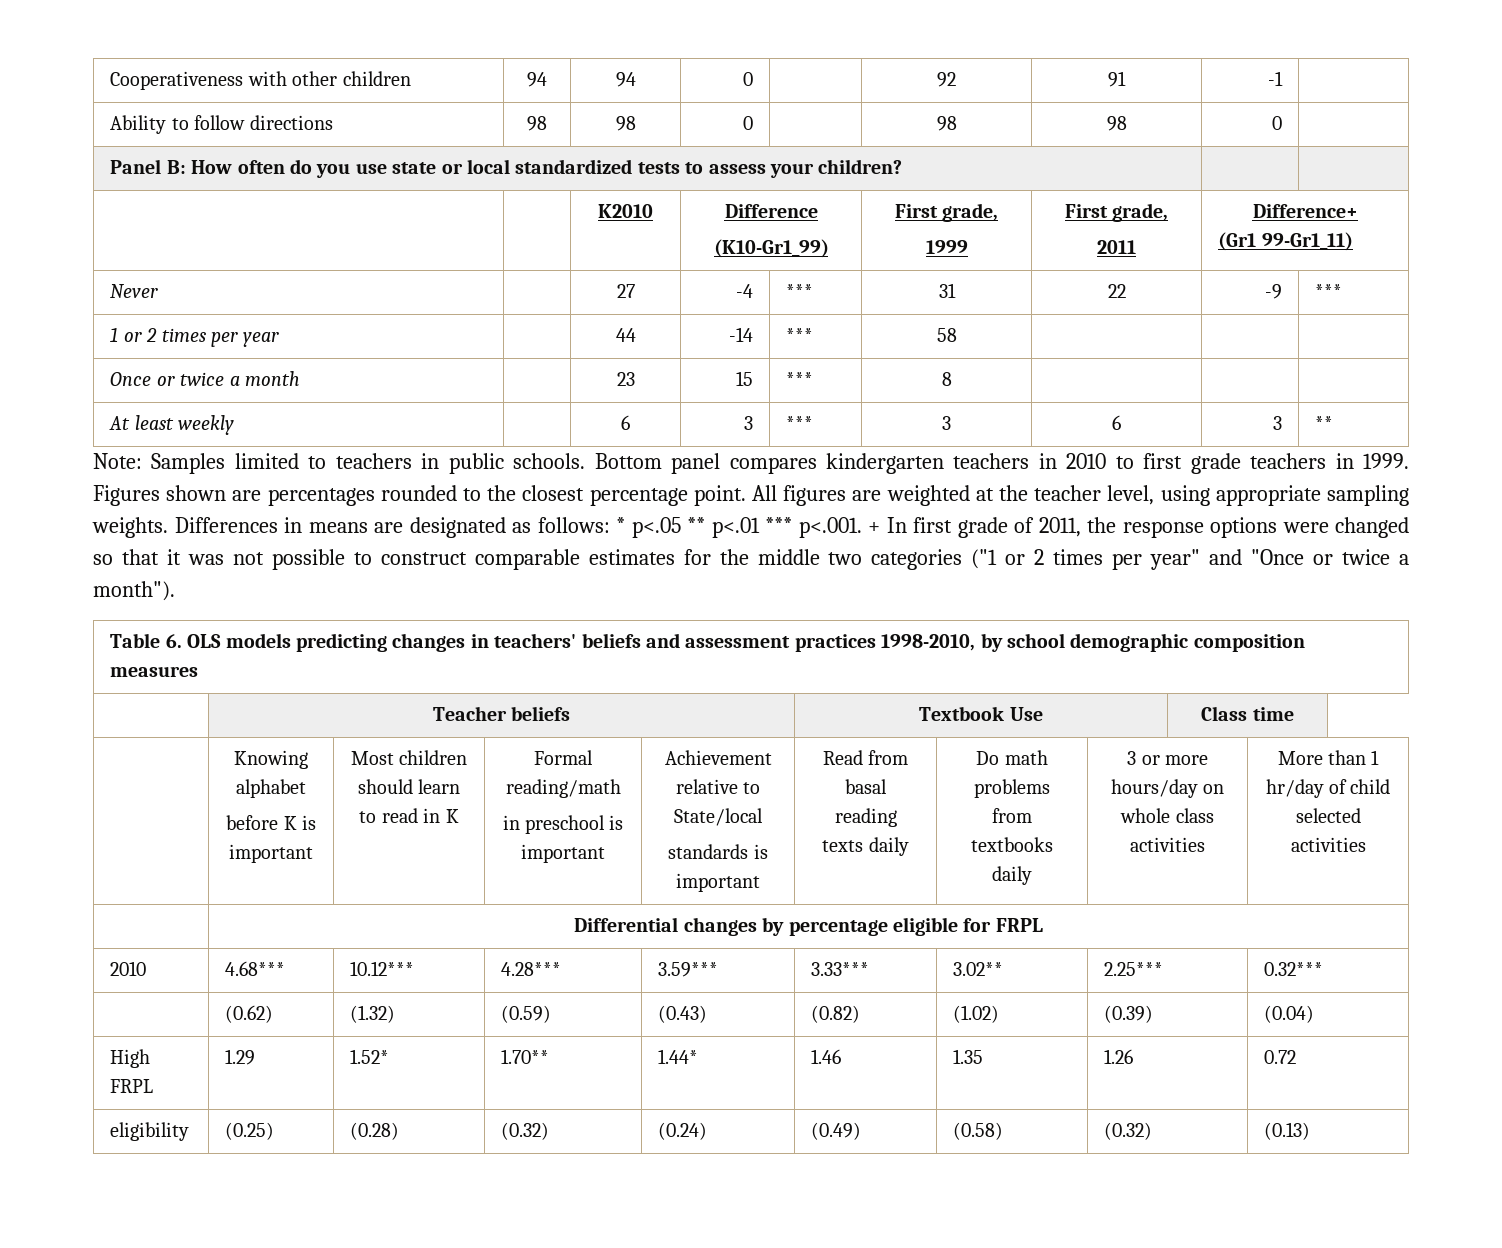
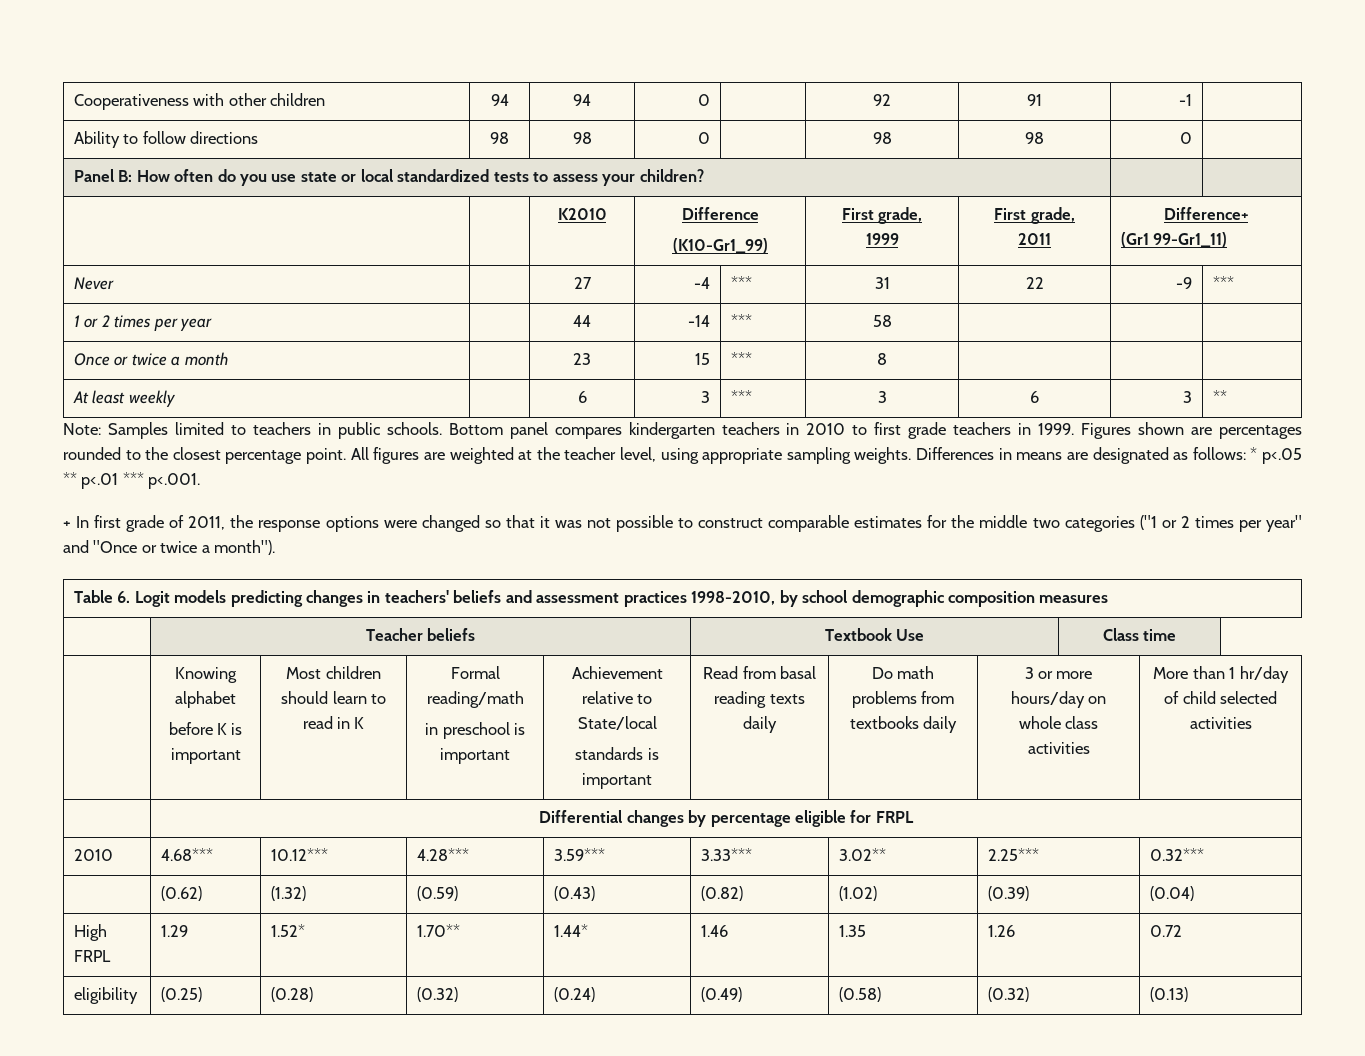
(862, 527) none -> (201, 481) //
[187,634,222,648] OLS -> [134,591,170,607] Logit

